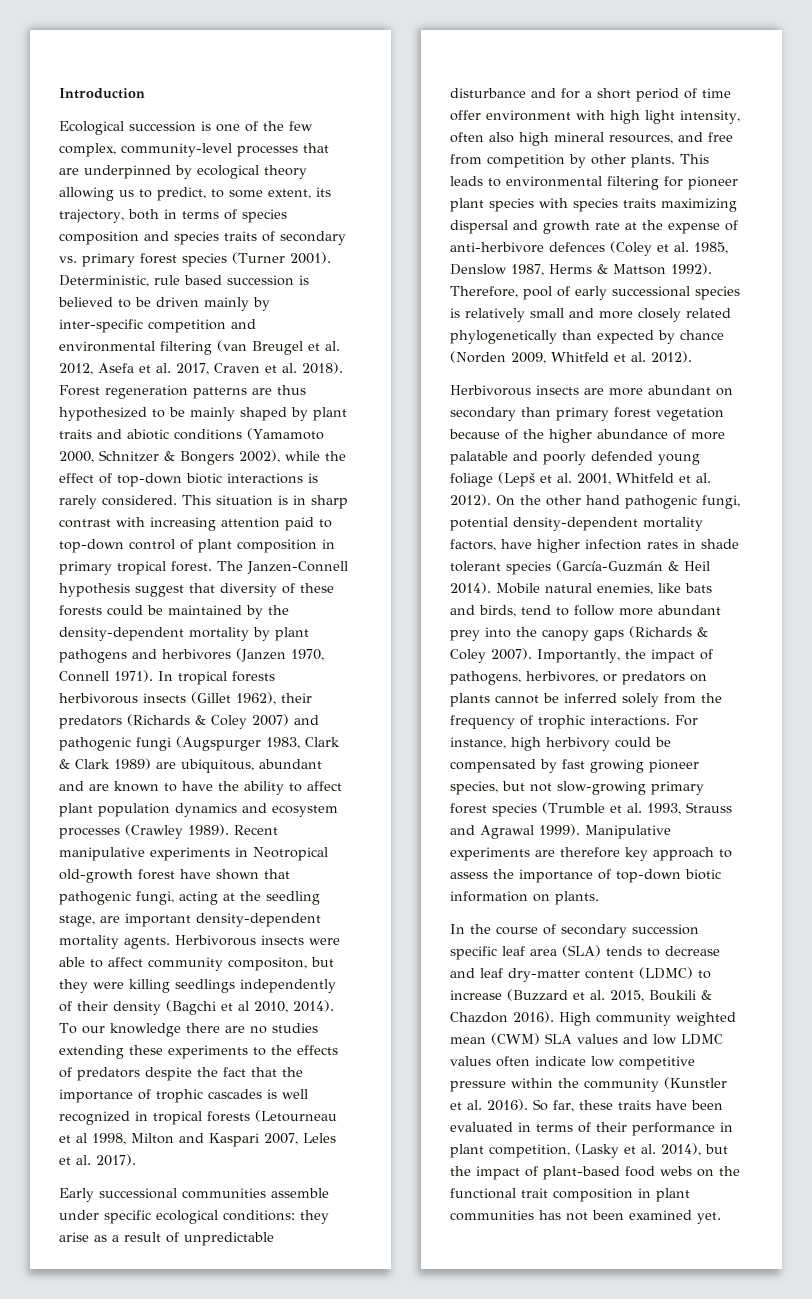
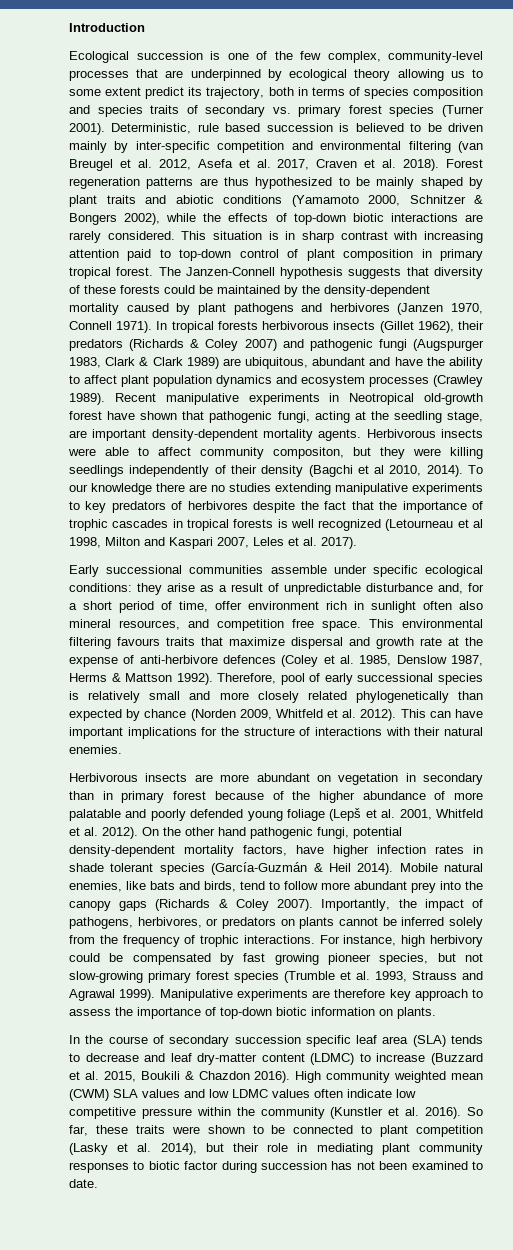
[157,187,311,201] predict, to some extent, -> [69,87,185,99] some extent predict
[59,473,94,483] effect -> [228,213,269,222] effects
[308,473,318,483] is -> [464,214,483,222] are
[135,585,184,597] suggest -> [348,267,402,279] suggests
(249, 634) none -> [126,303,169,312] caused
[89,781,177,792] are known to -> (391, 361) none
[129,1045,163,1055] these -> [335,483,408,495] manipulative
[271,1045,338,1055] [59,1067,140,1081] the effects of predators -> [85,501,248,513] key predators of herbivores
[267,1089,308,1099] [59,1111,250,1125] is well recognized in tropical forests -> [172,519,382,531] in tropical forests is well recognized
[531,88,556,98] and -> [438,583,463,594] and,
[702,88,731,98] time -> [179,601,208,612] time,
[576,110,740,124] with high light intensity, -> [326,601,416,613] rich in sunlight
[519,132,549,146] high -> (483, 605) none
[708,132,733,142] [450,154,709,168] [450,176,738,190] [450,198,737,212] free from competition by other plants. This leads to environmental filtering for pioneer plant species with species traits maximizing -> [217,619,483,631] [69,637,285,649] competition free space. This environmental filtering favours traits that maximize
(692, 357) none -> [400,709,484,718] [69,727,483,739] [69,745,122,754] This can have important implications for the structure of interactions with their natural enemies.
(733, 392) none -> [338,773,416,785] vegetation in
[556,407,724,421] primary forest vegetation -> [102,791,207,803] in primary forest
[656,1100,723,1110] [450,1122,733,1136] [450,1144,570,1158] have been evaluated in terms of their performance in plant competition, -> [171,1125,483,1137] were shown to be connected to plant competition
[450,1166,740,1180] [450,1188,690,1202] [450,1210,534,1221] the impact of plant-based food webs on the functional trait composition in plant communities -> [233,1143,483,1155] [69,1161,327,1173] their role in mediating plant community responses to biotic factor during succession
[697,1212,721,1224] yet. -> [471,1161,483,1170] [69,1179,98,1188] to date.

